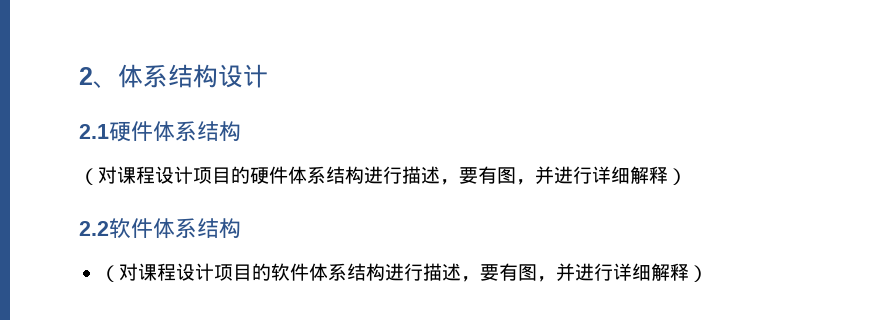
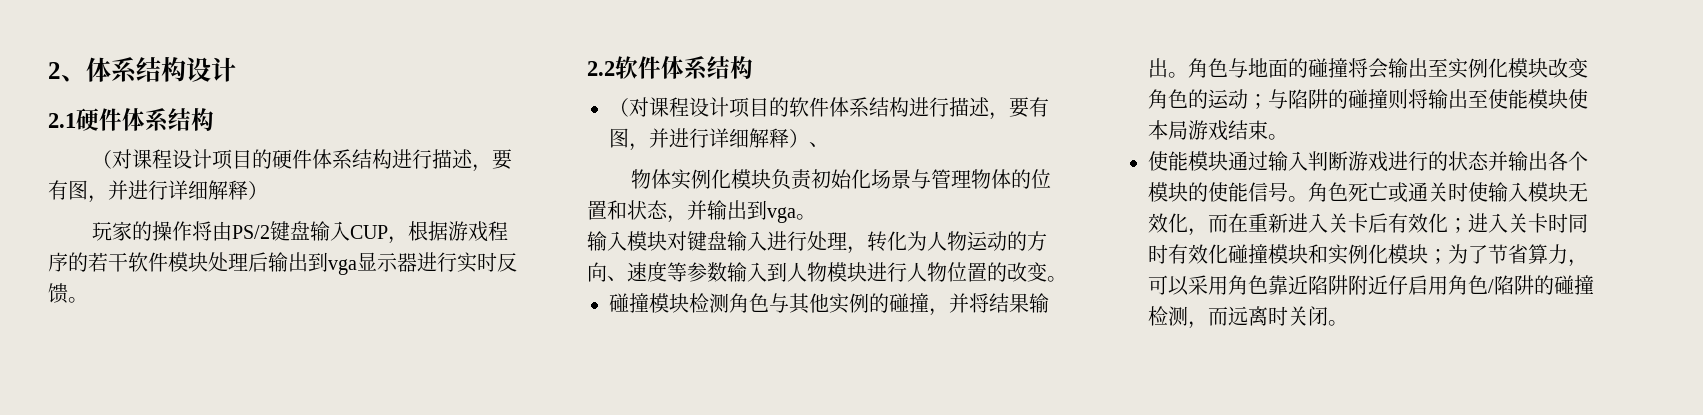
(687, 176) none -> [92,221,509,244] [48,252,517,275] [48,283,88,304] // 玩家的操作将由PS/2键盘输入CUP，根据游戏程序的若干软件模块处理后输出到vga显示器进行实时反馈。
(708, 273) none -> [809,142,829,147] [631,169,1052,190] [587,200,816,223] [587,231,1047,254] [587,261,1067,282] [609,293,1049,316] [1148,58,1588,79] [1148,89,1588,109] [1148,120,1288,141] [1148,151,1588,172] [1148,182,1588,203] [1148,213,1588,236] [1148,244,1588,267] [1148,275,1594,296] [1148,306,1348,329] 、 // 物体实例化模块负责初始化场景与管理物体的位置和状态，并输出到vga。 // 输入模块对键盘输入进行处理，转化为人物运动的方向、速度等参数输入到人物模块进行人物位置的改变。 // 碰撞模块检测角色与其他实例的碰撞，并将结果输出。角色与地面的碰撞将会输出至实例化模块改变角色的运动；与陷阱的碰撞则将输出至使能模块使本局游戏结束。 // 使能模块通过输入判断游戏进行的状态并输出各个模块的使能信号。角色死亡或通关时使输入模块无效化，而在重新进入关卡后有效化；进入关卡时同时有效化碰撞模块和实例化模块；为了节省算力，可以采用角色靠近陷阱附近仔启用角色/陷阱的碰撞检测，而远离时关闭。

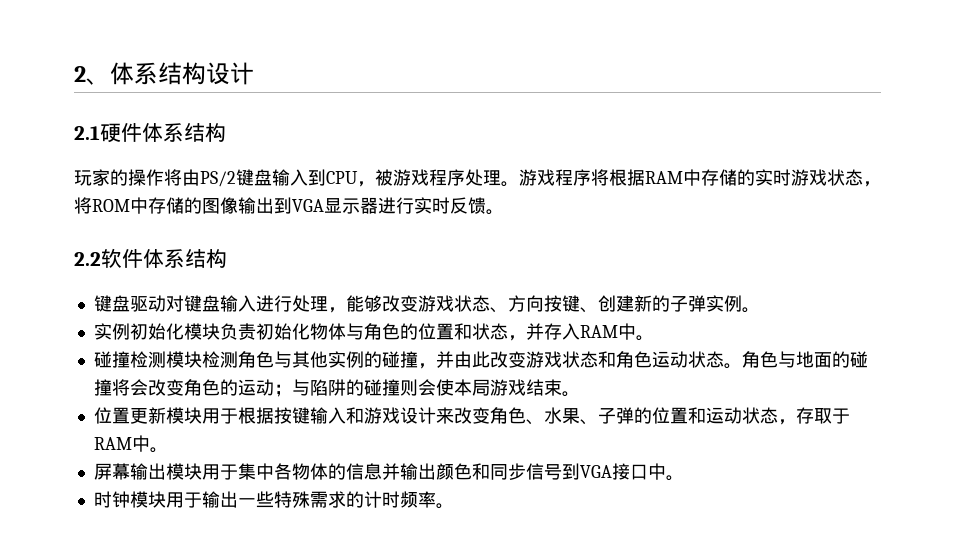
[92,149,513,172] [48,180,268,203] // （对课程设计项目的硬件体系结构进行描述，要有图，并进行详细解释） -> (226, 132) none
[350,221,509,244] [48,252,357,275] CUP，根据游戏程序的若干软件模块处理后输出到vga -> [308,169,881,187] [74,197,324,214] 到CPU，被游戏程序处理。游戏程序将根据RAM中存储的实时游戏状态，将ROM中存储的图像输出到VGA
[609,97,1049,120] [609,128,829,151] [631,169,1052,190] [587,200,816,223] [587,231,667,251] （对课程设计项目的软件体系结构进行描述，要有图，并进行详细解释）、 // 物体实例化模块负责初始化场景与管理物体的位置和状态，并输出到vga。 // 输入模块 -> [93,295,166,312] 键盘驱动
[867,231,1047,252] [587,261,1047,282] 转化为人物运动的方向、速度等参数输入到人物模块进行人物位置的改变 -> [345,295,760,313] [93,323,636,341] 能够改变游戏状态、方向按键、创建新的子弹实例。 // 实例初始化模块负责初始化物体与角色的位置和状态，并存入RAM中
(649, 303) none -> [129,351,166,368] 检测
[969,293,1049,313] [1148,58,1168,78] 将结果输出 -> [453,351,724,368] 由此改变游戏状态和角色运动状态
[1388,58,1548,79] 输出至实例化模块 -> (148, 387) none
[1408,89,1568,109] 将输出至使能模块 -> [417,379,436,396] 会
[1148,151,1588,172] [1148,182,1588,203] [1148,213,1588,236] [1148,244,1588,267] [1148,275,1594,296] [1148,306,1328,329] 使能模块通过输入判断游戏进行的状态并输出各个模块的使能信号。角色死亡或通关时使输入模块无效化，而在重新进入关卡后有效化；进入关卡时同时有效化碰撞模块和实例化模块；为了节省算力，可以采用角色靠近陷阱附近仔启用角色/陷阱的碰撞检测，而远离时关闭 -> [93,407,850,425] [93,435,168,453] [93,463,684,481] [93,491,436,508] 位置更新模块用于根据按键输入和游戏设计来改变角色、水果、子弹的位置和运动状态，存取于RAM中。 // 屏幕输出模块用于集中各物体的信息并输出颜色和同步信号到VGA接口中。 // 时钟模块用于输出一些特殊需求的计时频率

